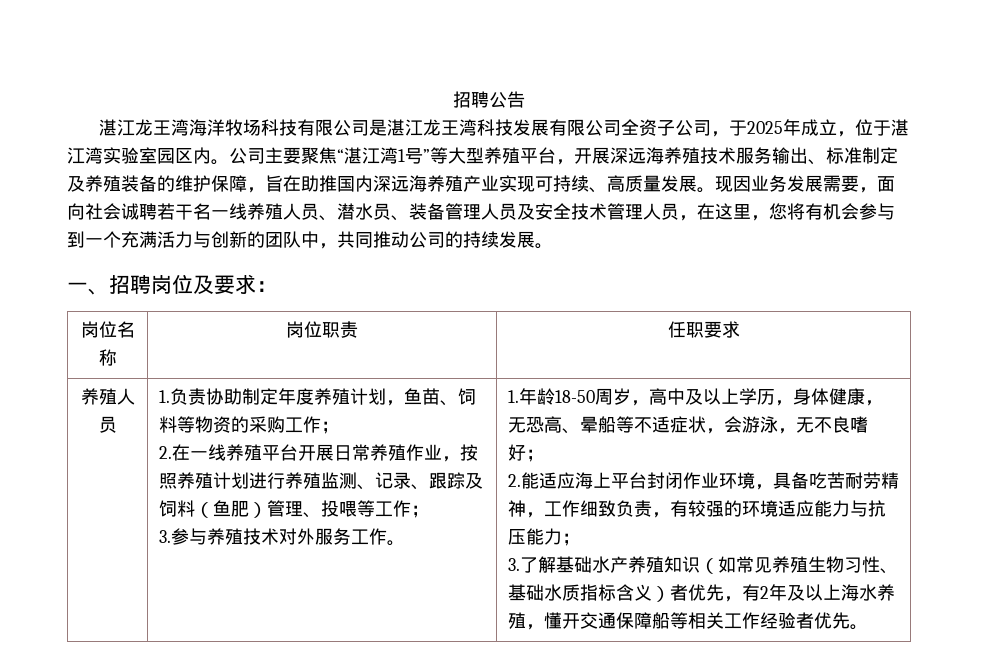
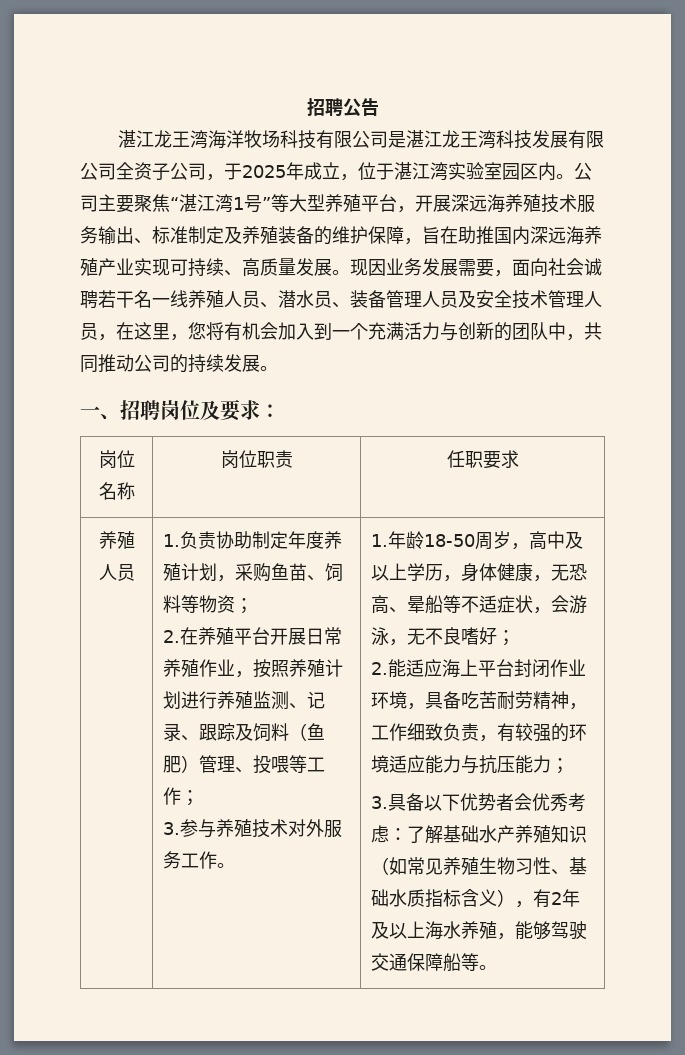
[859,203,895,220] 参与 -> [278,322,314,340] 加入
(404, 403) none -> [234,563,271,582] 采购
[230,416,321,433] 的采购工作 -> (235, 604) none
[189,444,226,461] 一线 -> (198, 636) none
(520, 564) none -> [387,793,586,812] [370,825,407,843] 具备以下优势者会优秀考虑：
[669,584,724,601] 者优先 -> (515, 898) none
[543,612,580,629] 懂开 -> [514,921,587,940] 能够驾驶
[687,612,850,629] 相关工作经验者优先 -> (479, 962) none

